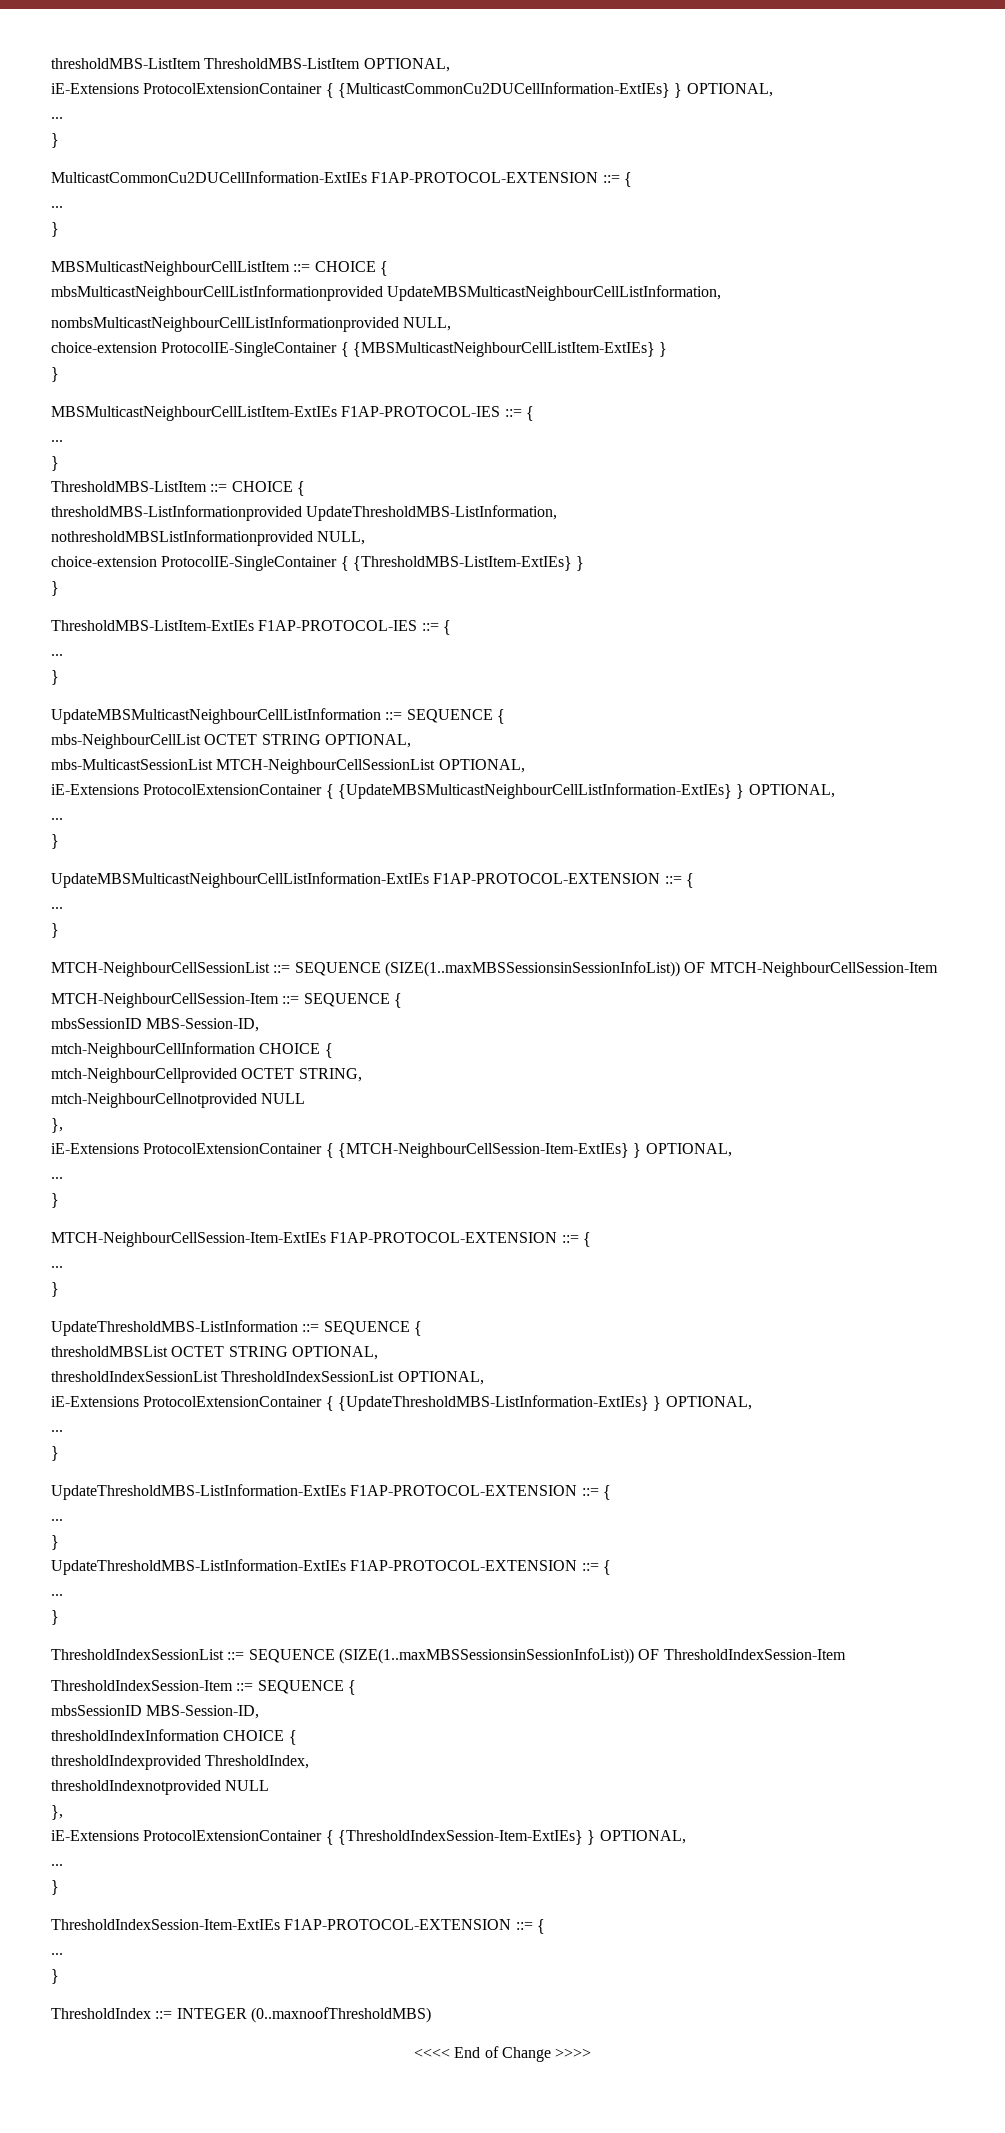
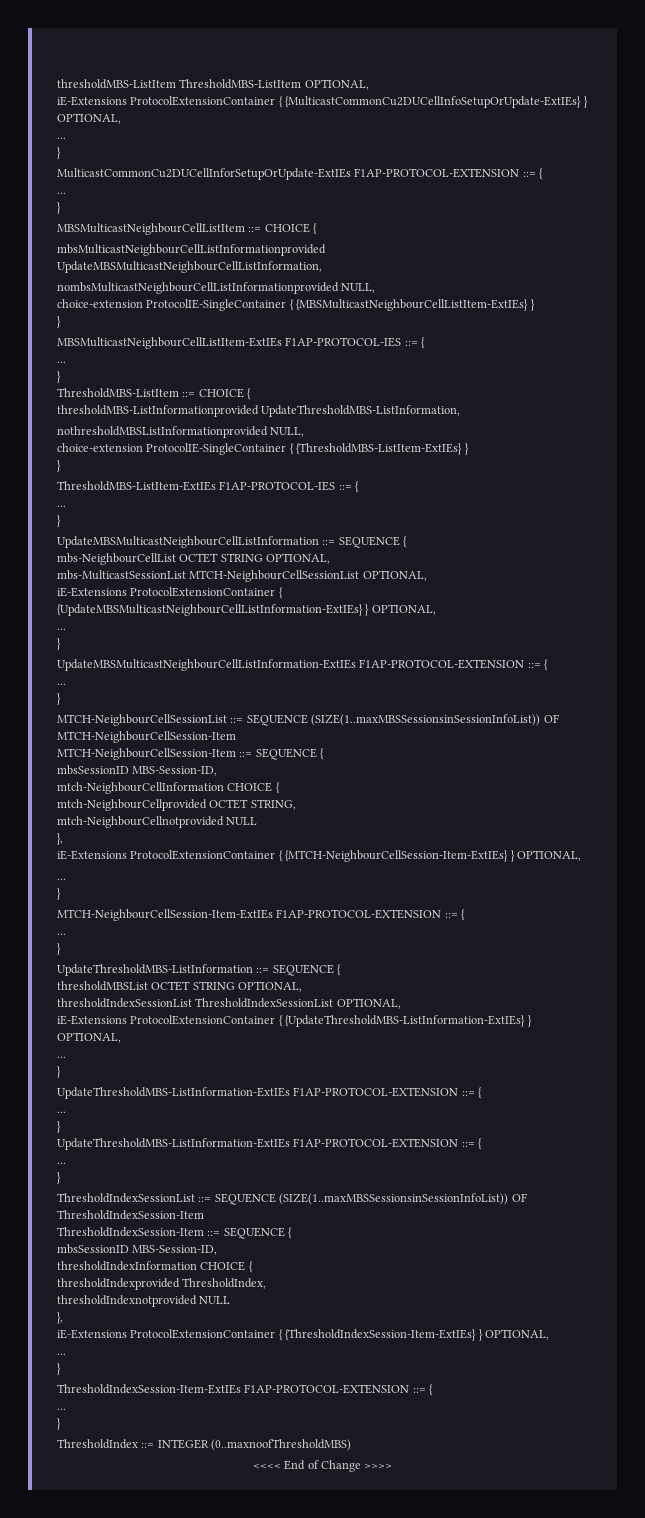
[337,82,773,98] [51,117,63,119] [51,133,59,148] [51,171,367,183] {MulticastCommonCu2DUCellInformation-ExtIEs} } OPTIONAL, // ... // } // MulticastCommonCu2DUCellInformation-ExtIEs -> [285,96,588,108] [57,113,121,124] [57,137,66,139] [57,147,61,159] [57,168,351,180] {MulticastCommonCu2DUCellInfoSetupOrUpdate-ExtIEs} } OPTIONAL, // ... // } // MulticastCommonCu2DUCellInforSetupOrUpdate-ExtIEs

